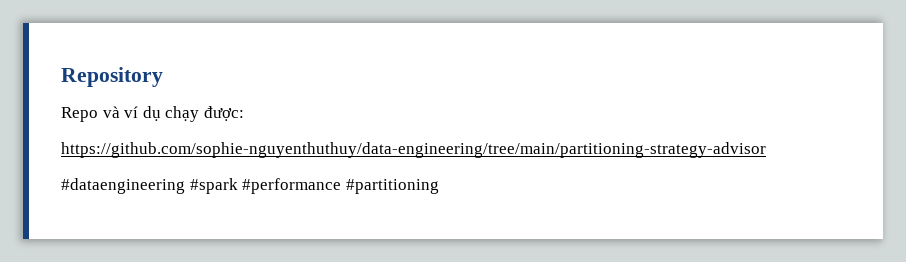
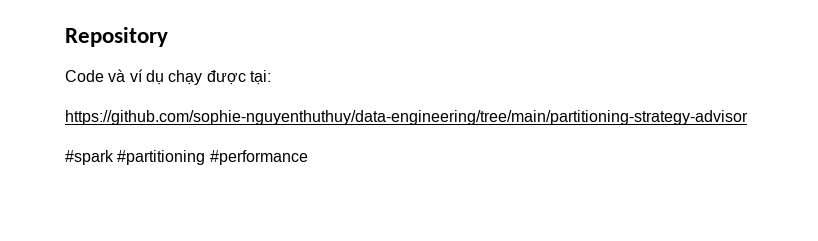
[61,107,98,122] Repo -> [65,70,104,82] Code
[203,106,244,121] được: -> [206,70,271,85] được tại:
[61,178,439,194] #dataengineering #spark #performance #partitioning -> [65,150,308,165] #spark #partitioning #performance

